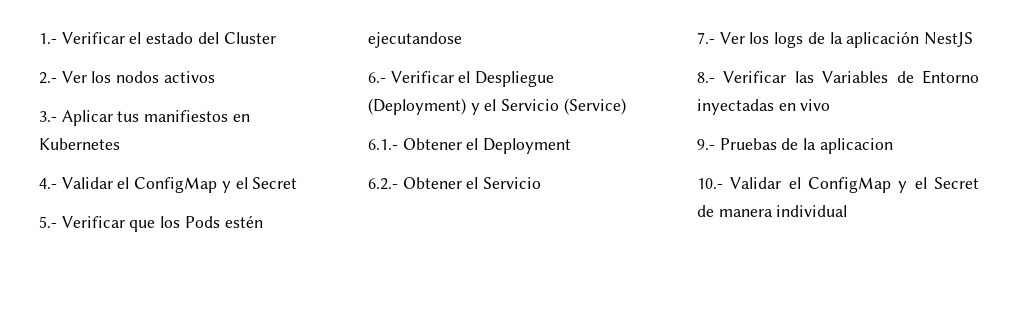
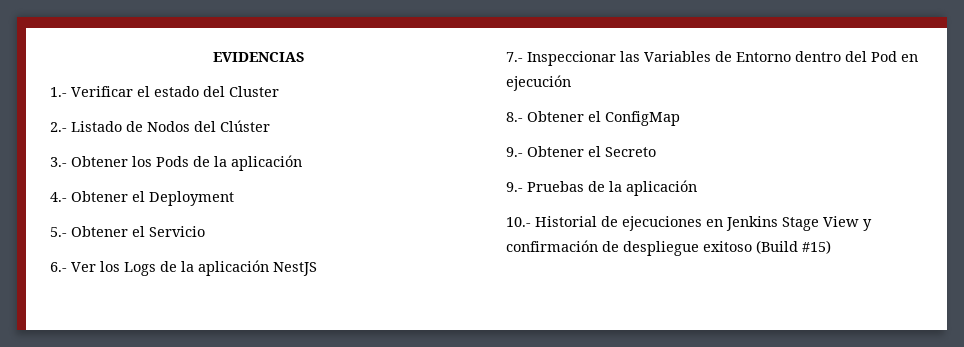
(39, 38) none -> [213,52,305,62] EVIDENCIAS //
[61,71,215,83] [39,110,250,126] [39,138,120,150] [39,177,298,193] [39,215,263,232] [368,32,462,48] [368,71,555,87] [368,98,626,115] [368,139,398,150] Ver los nodos activos // 3.- Aplicar tus manifiestos en Kubernetes // 4.- Validar el ConfigMap y el Secret // 5.- Verificar que los Pods estén ejecutandose // 6.- Verificar el Despliegue (Deployment) y el Servicio (Service) // 6.1.- -> [71,120,270,132] [50,155,302,171] [50,192,67,202] Listado de Nodos del Clúster // 3.- Obtener los Pods de la aplicación // 4.-
[368,178,398,190] 6.2.- -> [50,227,67,237] 5.-
[697,32,804,48] 7.- Ver los logs -> [50,261,156,276] 6.- Ver los Logs
[697,71,787,83] 8.- Verificar -> [506,51,616,66] 7.- Inspeccionar
[697,99,831,115] inyectadas en vivo -> [795,51,918,62] [506,75,571,91] [506,111,680,126] [506,146,656,157] dentro del Pod en ejecución // 8.- Obtener el ConfigMap // 9.- Obtener el Secreto
[819,138,893,154] aplicacion -> [626,180,697,196] aplicación
[730,177,979,193] [697,205,848,217] Validar el ConfigMap y el Secret de manera individual -> [535,216,872,231] [506,240,831,256] Historial de ejecuciones en Jenkins Stage View y confirmación de despliegue exitoso (Build #15)

